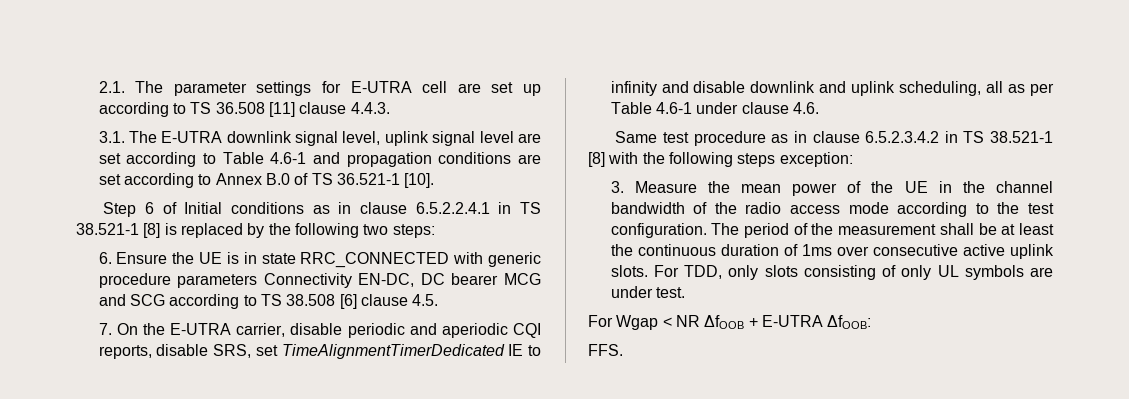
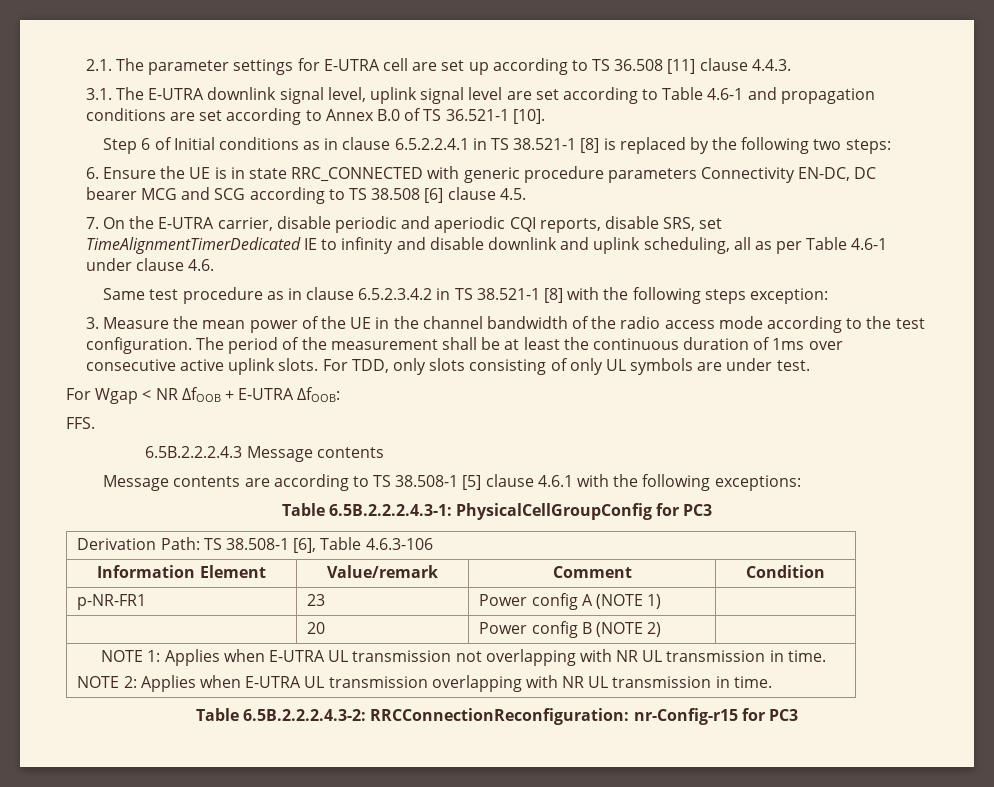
(623, 350) none -> [145,446,384,462] [103,474,801,491] [281,503,713,520] [77,537,433,553] [97,565,266,578] [327,565,438,578] [552,566,632,578] [746,565,825,578] [77,594,147,610] [307,594,326,606] [479,593,662,610] [307,622,326,634] [479,621,662,638] [101,649,826,666] [77,675,772,692] [196,708,798,725] // 6.5B.2.2.2.4.3 Message contents // Message contents are according to TS 38.508-1 [5] clause 4.6.1 with the following exceptions: // Table 6.5B.2.2.2.4.3-1: PhysicalCellGroupConfig for PC3 // Derivation Path: TS 38.508-1 [6], Table 4.6.3-106 // Information Element | Value/remark | Comment | Condition // p-NR-FR1 | 23 | Power config A (NOTE 1) | // | 20 | Power config B (NOTE 2) | // NOTE 1: Applies when E-UTRA UL transmission not overlapping with NR UL transmission in time. // NOTE 2: Applies when E-UTRA UL transmission overlapping with NR UL transmission in time. // Table 6.5B.2.2.2.4.3-2: RRCConnectionReconfiguration: nr-Config-r15 for PC3

